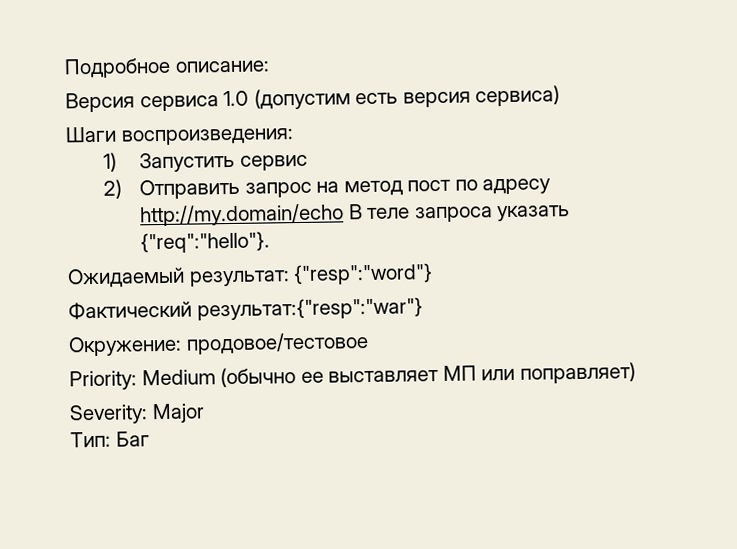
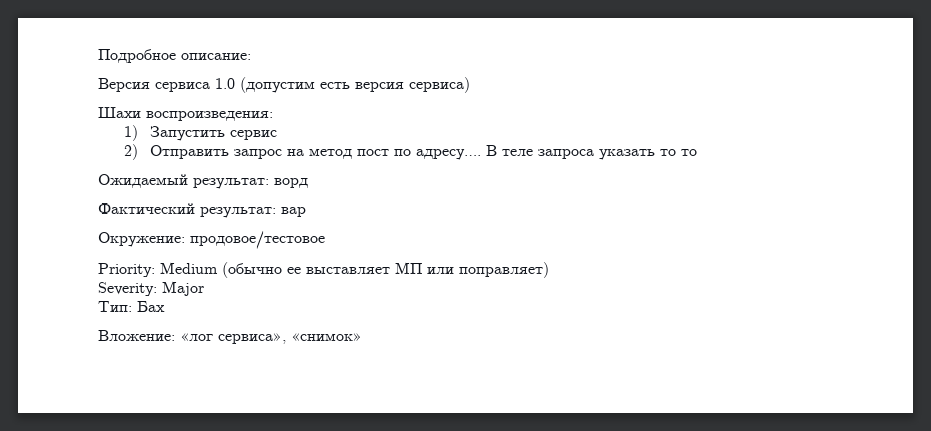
[65,126,117,143] Шаги -> [98,107,141,118] Шахи
[482,178,552,195] [139,203,345,227] адресу http://my.domain/echo -> [416,149,482,160] адресу….
[140,231,271,254] {"req":"hello"}. -> [660,149,698,156] то то
[293,263,434,286] {"resp":"word"} -> [274,178,308,188] ворд
[196,297,423,321] результат:{"resp":"war"} -> [200,207,306,218] результат: вар
[115,431,150,447] Баг -> [137,301,165,312] [98,330,362,344] Бах // Вложение: «лог сервиса», «снимок»

